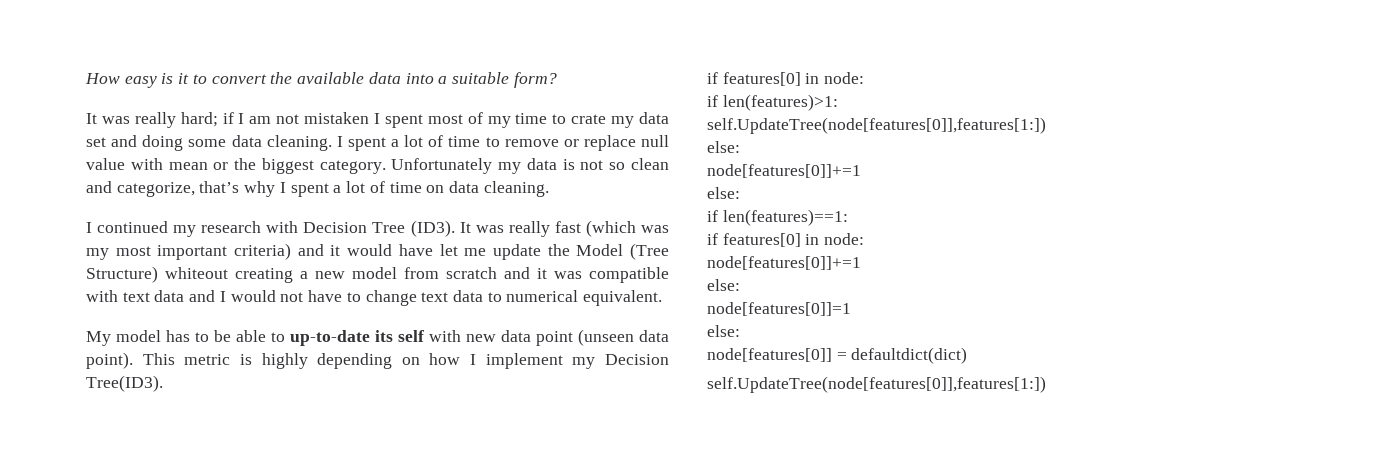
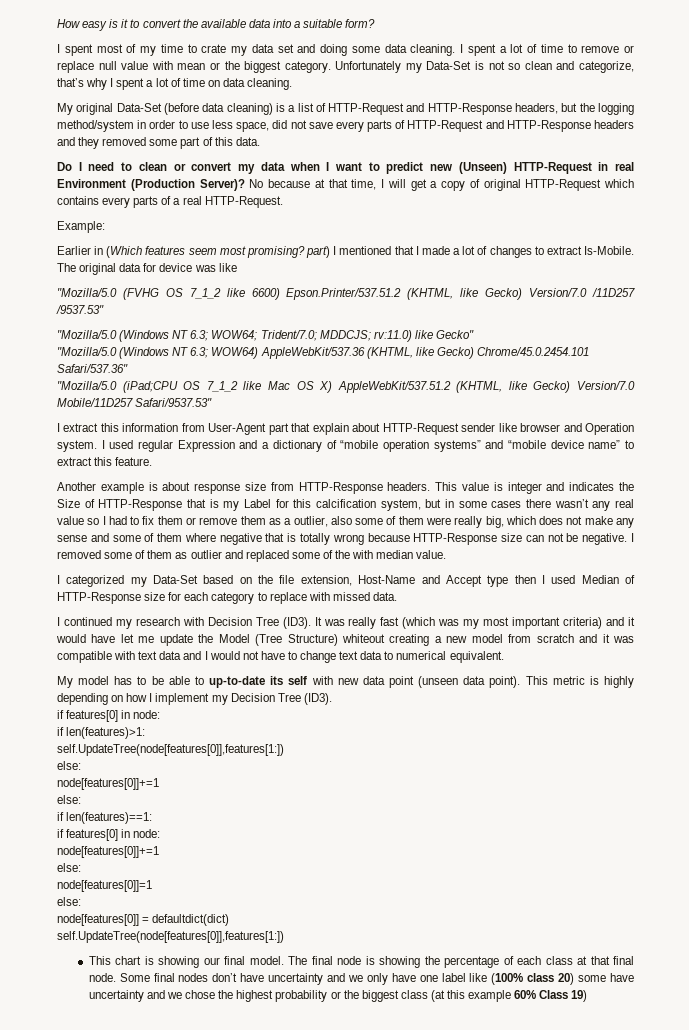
[86,112,370,128] It was really hard; if I am not mistaken -> (376, 23) none
[526,158,557,170] data -> [426,61,472,70] Data-Set
(549, 189) none -> [57,103,634,115] [57,120,634,132] [57,137,260,149] [57,162,634,174] [57,179,634,191] [57,196,283,208] [57,221,105,233] [57,246,634,258] [57,263,237,275] [57,288,636,300] [56,305,104,314] [57,330,474,342] [57,347,589,359] [57,364,128,373] [57,381,635,393] [57,398,213,407] [57,423,634,435] [57,440,634,452] [57,457,153,466] [57,482,634,494] [57,499,634,511] [57,516,635,528] [57,533,634,545] [57,550,447,562] [57,575,636,587] [57,592,397,604] // My original Data-Set (before data cleaning) is a list of HTTP-Request and HTTP-Response headers, but the logging method/system in order to use less space, did not save every parts of HTTP-Request and HTTP-Response headers and they removed some part of this data. // Do I need to clean or convert my data when I want to predict new (Unseen) HTTP-Request in real Environment (Production Server)? No because at that time, I will get a copy of original HTTP-Request which contains every parts of a real HTTP-Request. // Example: // Earlier in (Which features seem most promising? part) I mentioned that I made a lot of changes to extract Is-Mobile. The original data for device was like // "Mozilla/5.0 (FVHG OS 7_1_2 like 6600) Epson.Printer/537.51.2 (KHTML, like Gecko) Version/7.0 /11D257 /9537.53" // "Mozilla/5.0 (Windows NT 6.3; WOW64; Trident/7.0; MDDCJS; rv:11.0) like Gecko" // "Mozilla/5.0 (Windows NT 6.3; WOW64) AppleWebKit/537.36 (KHTML, like Gecko) Chrome/45.0.2454.101 Safari/537.36" // "Mozilla/5.0 (iPad;CPU OS 7_1_2 like Mac OS X) AppleWebKit/537.51.2 (KHTML, like Gecko) Version/7.0 Mobile/11D257 Safari/9537.53" // I extract this information from User-Agent part that explain about HTTP-Request sender like browser and Operation system. I used regular Expression and a dictionary of “mobile operation systems” and “mobile device name” to extract this feature. // Another example is about response size from HTTP-Response headers. This value is integer and indicates the Size of HTTP-Response that is my Label for this calcification system, but in some cases there wasn’t any real value so I had to fix them or remove them as a outlier, also some of them were really big, which does not make any sense and some of them where negative that is totally wrong because HTTP-Response size can not be negative. I removed some of them as outlier and replaced some of the with median value. // I categorized my Data-Set based on the file extension, Host-Name and Accept type then I used Median of HTTP-Response size for each category to replace with missed data.
[86,375,163,392] Tree(ID3). -> [277,693,332,705] Tree (ID3).
(1046, 384) none -> [88,956,635,968] [88,973,634,985] [88,990,588,1002] // This chart is showing our final model. The final node is showing the percentage of each class at that final node. Some final nodes don’t have uncertainty and we only have one label like (100% class 20) some have uncertainty and we chose the highest probability or the biggest class (at this example 60% Class 19)

